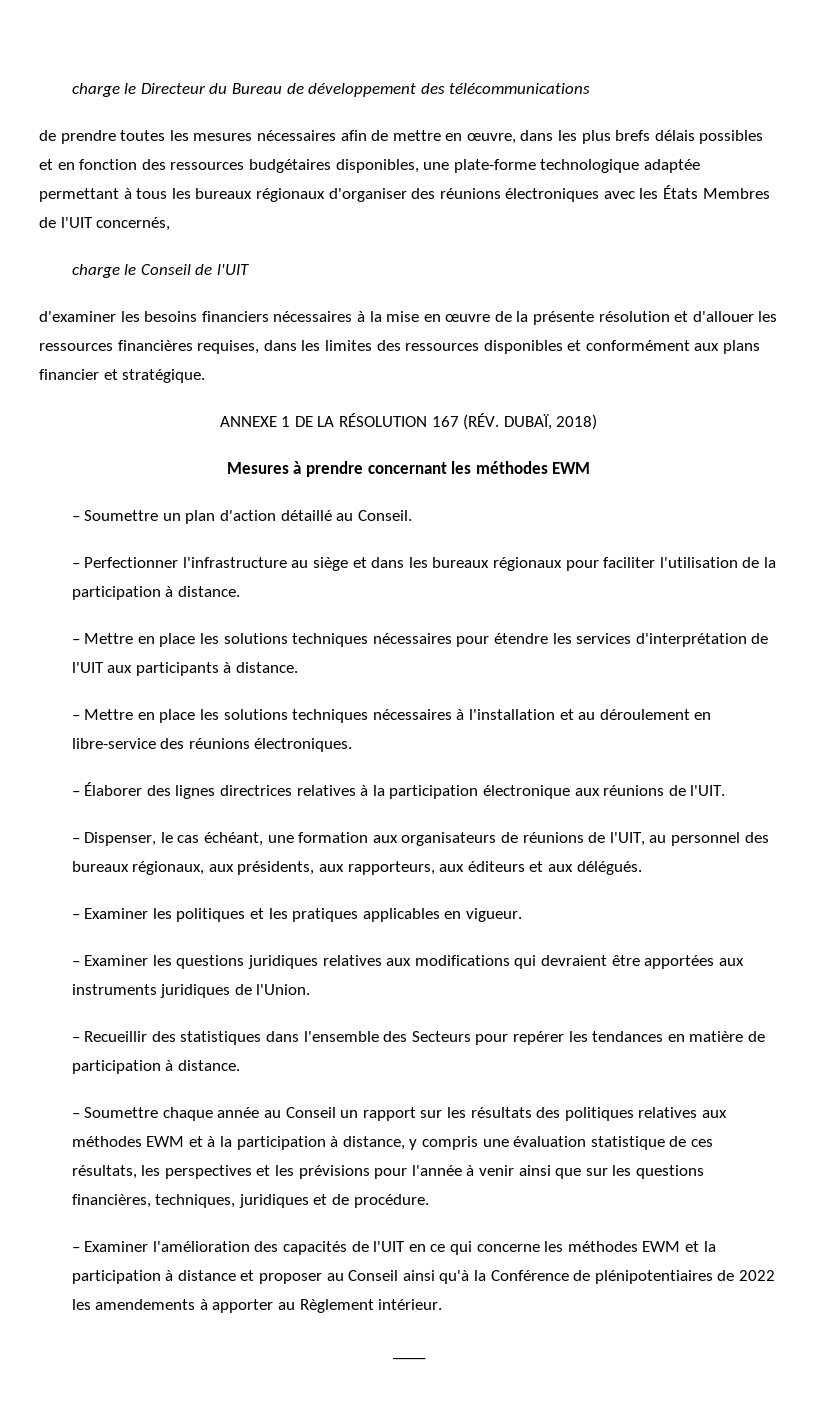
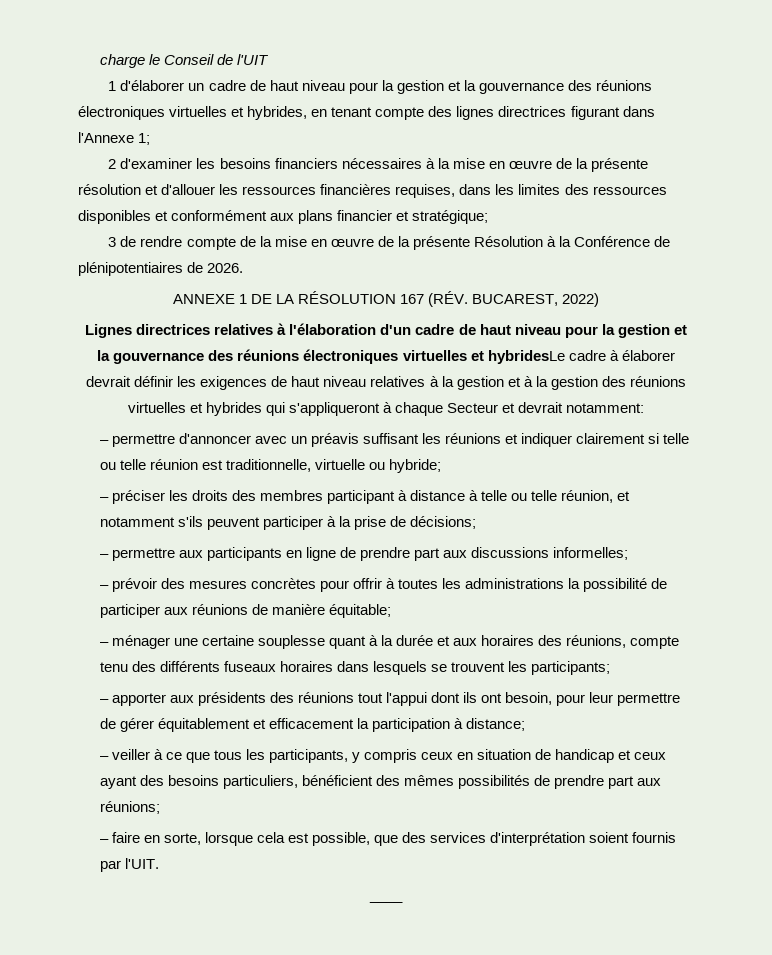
[71,83,591,97] [39,130,764,144] [39,159,700,173] [39,185,770,202] [39,217,171,231] [71,264,250,278] charge le Directeur du Bureau de développement des télécommunications // de prendre toutes les mesures nécessaires afin de mettre en œuvre, dans les plus brefs délais possibles et en fonction des ressources budgétaires disponibles, une plate-forme technologique adaptée permettant à tous les bureaux régionaux d'organiser des réunions électroniques avec les États Membres de l'UIT concernés, // charge le Conseil de l'UIT // -> [99,54,269,68] [108,80,653,94] [78,106,655,120] [78,132,151,145] [108,159,117,169] charge le Conseil de l'UIT // 1 d'élaborer un cadre de haut niveau pour la gestion et la gouvernance des réunions électroniques virtuelles et hybrides, en tenant compte des lignes directrices figurant dans l'Annexe 1; // 2
[122,369,206,383] stratégique. -> [412,210,489,224] [108,236,671,250] [78,262,244,276] stratégique; // 3 de rendre compte de la mise en œuvre de la présente Résolution à la Conférence de plénipotentiaires de 2026.
[503,414,598,430] [226,461,591,477] [71,510,412,524] [71,557,776,571] [71,586,240,600] [71,633,769,647] [71,662,299,676] [71,709,712,723] [71,738,353,752] [71,782,726,799] [71,832,769,846] [71,861,642,875] [71,908,522,922] [71,955,744,969] [71,984,311,998] [71,1031,765,1045] [71,1060,240,1074] [71,1107,727,1121] [71,1136,713,1150] [71,1165,704,1179] [71,1194,429,1208] [71,1241,716,1255] [71,1270,775,1284] [71,1299,443,1313] DUBAÏ, 2018) // Mesures à prendre concernant les méthodes EWM // – Soumettre un plan d'action détaillé au Conseil. // – Perfectionner l'infrastructure au siège et dans les bureaux régionaux pour faciliter l'utilisation de la participation à distance. // – Mettre en place les solutions techniques nécessaires pour étendre les services d'interprétation de l'UIT aux participants à distance. // – Mettre en place les solutions techniques nécessaires à l'installation et au déroulement en libre-service des réunions électroniques. // – Élaborer des lignes directrices relatives à la participation électronique aux réunions de l'UIT. // – Dispenser, le cas échéant, une formation aux organisateurs de réunions de l'UIT, au personnel des bureaux régionaux, aux présidents, aux rapporteurs, aux éditeurs et aux délégués. // – Examiner les politiques et les pratiques applicables en vigueur. // – Examiner les questions juridiques relatives aux modifications qui devraient être apportées aux instruments juridiques de l'Union. // – Recueillir des statistiques dans l'ensemble des Secteurs pour repérer les tendances en matière de participation à distance. // – Soumettre chaque année au Conseil un rapport sur les résultats des politiques relatives aux méthodes EWM et à la participation à distance, y compris une évaluation statistique de ces résultats, les perspectives et les prévisions pour l'année à venir ainsi que sur les questions financières, techniques, juridiques et de procédure. // – Examiner l'amélioration des capacités de l'UIT en ce qui concerne les méthodes EWM et la participation à distance et proposer au Conseil ainsi qu'à la Conférence de plénipotentiaires de 2022 les amendements à apporter au Règlement intérieur. -> [472,293,600,307] [85,323,687,338] [97,349,675,364] [86,376,686,390] [127,402,645,416] [99,433,690,447] [99,459,441,473] [99,490,631,504] [99,516,476,530] [99,547,629,561] [99,578,668,592] [99,604,391,618] [99,635,680,649] [99,661,611,675] [99,692,681,706] [99,718,525,732] [99,749,667,763] [99,775,662,789] [99,801,160,814] [99,832,677,846] [99,858,159,872] BUCAREST, 2022) // Lignes directrices relatives à l'élaboration d'un cadre de haut niveau pour la gestion et la gouvernance des réunions électroniques virtuelles et hybridesLe cadre à élaborer devrait définir les exigences de haut niveau relatives à la gestion et à la gestion des réunions virtuelles et hybrides qui s'appliqueront à chaque Secteur et devrait notamment: // – permettre d'annoncer avec un préavis suffisant les réunions et indiquer clairement si telle ou telle réunion est traditionnelle, virtuelle ou hybride; // – préciser les droits des membres participant à distance à telle ou telle réunion, et notamment s'ils peuvent participer à la prise de décisions; // – permettre aux participants en ligne de prendre part aux discussions informelles; // – prévoir des mesures concrètes pour offrir à toutes les administrations la possibilité de participer aux réunions de manière équitable; // – ménager une certaine souplesse quant à la durée et aux horaires des réunions, compte tenu des différents fuseaux horaires dans lesquels se trouvent les participants; // – apporter aux présidents des réunions tout l'appui dont ils ont besoin, pour leur permettre de gérer équitablement et efficacement la participation à distance; // – veiller à ce que tous les participants, y compris ceux en situation de handicap et ceux ayant des besoins particuliers, bénéficient des mêmes possibilités de prendre part aux réunions; // – faire en sorte, lorsque cela est possible, que des services d'interprétation soient fournis par l'UIT.

